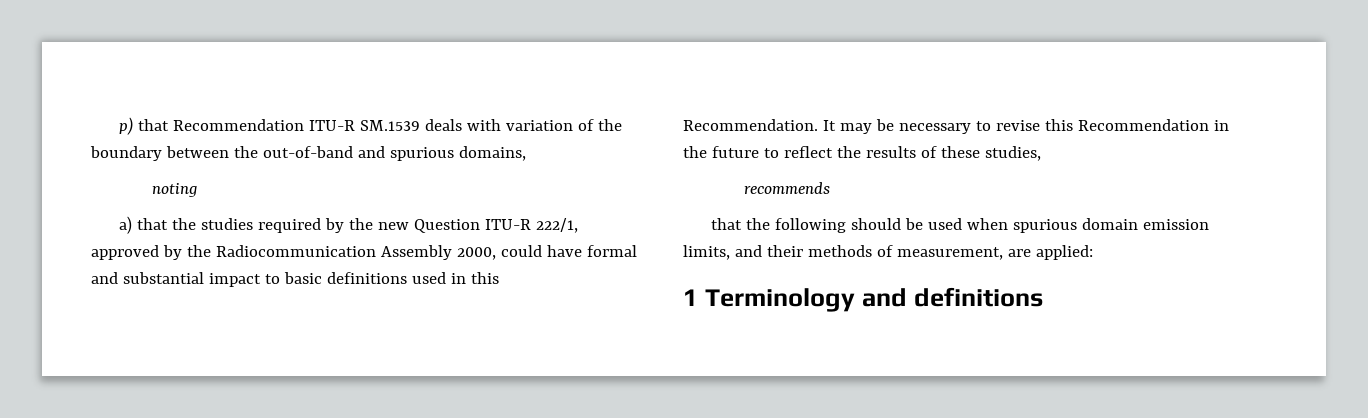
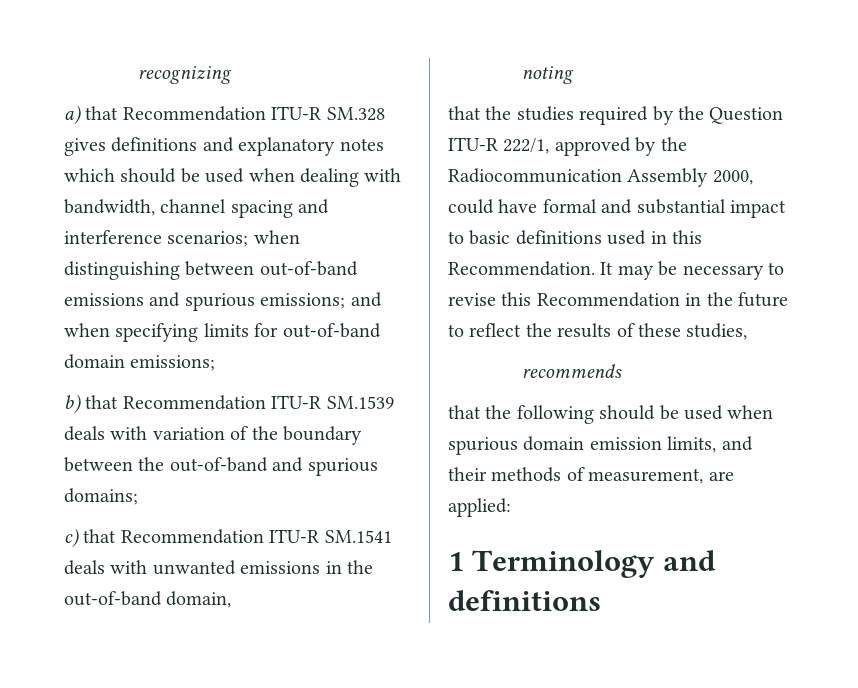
[119,117,134,135] p) -> [138,66,233,84] [64,105,385,125] [64,137,384,156] [64,168,402,187] [64,199,330,218] [64,230,300,247] [64,261,358,280] [64,292,382,311] [64,323,381,342] [64,354,216,371] [64,394,81,414] recognizing // a) that Recommendation ITU-R SM.328 gives definitions and explanatory notes which should be used when dealing with bandwidth, channel spacing and interference scenarios; when distinguishing between out-of-band emissions and spurious emissions; and when specifying limits for out-of-band domain emissions; // b)
[458,146,526,161] domains, -> [64,488,138,505] [64,528,392,548] [64,560,373,575] [64,591,232,608] domains; // c) that Recommendation ITU-R SM.1541 deals with unwanted emissions in the out-of-band domain,
[119,216,133,234] a) -> (575, 75) none
[378,222,410,230] new -> (704, 113) none

